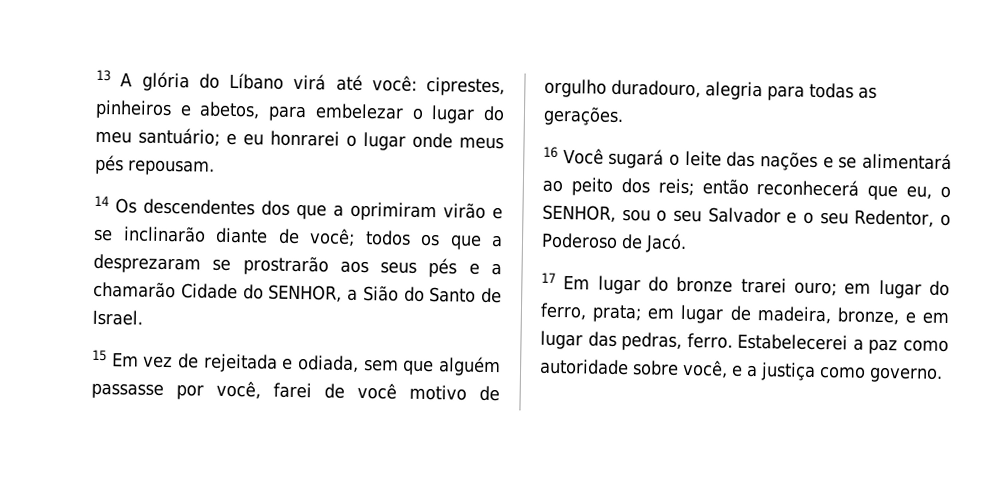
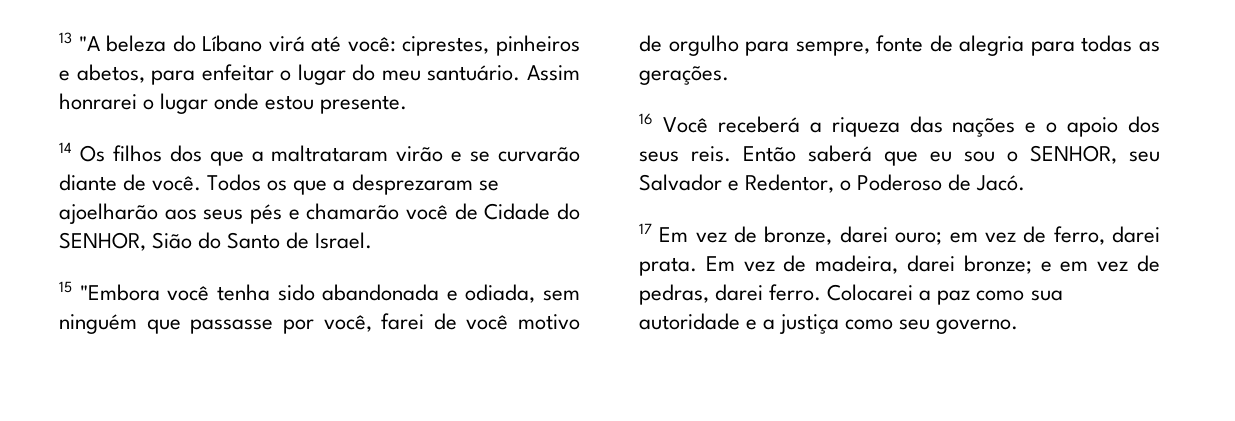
[120,71,190,92] A glória -> [78,35,167,52] "A beleza
[314,103,404,120] embelezar -> [201,64,274,81] enfeitar
[138,127,264,147] santuário; e eu -> [427,65,580,81] santuário. Assim
[459,136,504,150] [95,154,215,176] meus pés repousam. -> [265,95,408,114] estou presente.
[143,198,255,216] descendentes -> [112,145,162,162] filhos
[350,201,437,222] oprimiram -> [271,145,389,162] maltrataram
[122,226,206,243] inclinarão -> [497,147,580,162] curvarão
[309,228,411,247] você; todos -> [152,174,262,191] você. Todos
[242,256,329,276] prostrarão -> [59,203,158,224] ajoelharão
[490,262,502,276] [93,281,176,299] a chamarão -> [306,203,478,220] chamarão você de
[347,288,358,301] a -> (146, 241) none
[111,352,278,373] Em vez de rejeitada -> [79,284,440,301] "Embora você tenha sido abandonada
[402,356,502,377] que alguém -> [59,314,181,334] ninguém que
[611,79,701,99] duradouro, -> [745,35,953,56] para sempre, fonte de
[608,148,952,171] [542,177,951,201] [542,204,668,223] sugará o leite das nações e se alimentará ao peito dos reis; então reconhecerá que eu, o SENHOR, sou o -> [717,116,1160,137] [639,145,1117,166] receberá a riqueza das nações e o apoio dos seus reis. Então saberá que eu sou o SENHOR,
[803,211,849,225] o seu -> (740, 185) none
[597,275,950,299] [540,302,949,326] [540,330,949,355] [539,358,728,379] lugar do bronze trarei ouro; em lugar do ferro, prata; em lugar de madeira, bronze, e em lugar das pedras, ferro. Estabelecerei a paz como autoridade sobre você, -> [695,226,1160,245] [639,255,1160,276] [639,284,1063,305] [639,313,740,330] vez de bronze, darei ouro; em vez de ferro, darei prata. Em vez de madeira, darei bronze; e em vez de pedras, darei ferro. Colocarei a paz como sua autoridade
(866, 372) none -> [899,319,931,330] seu

